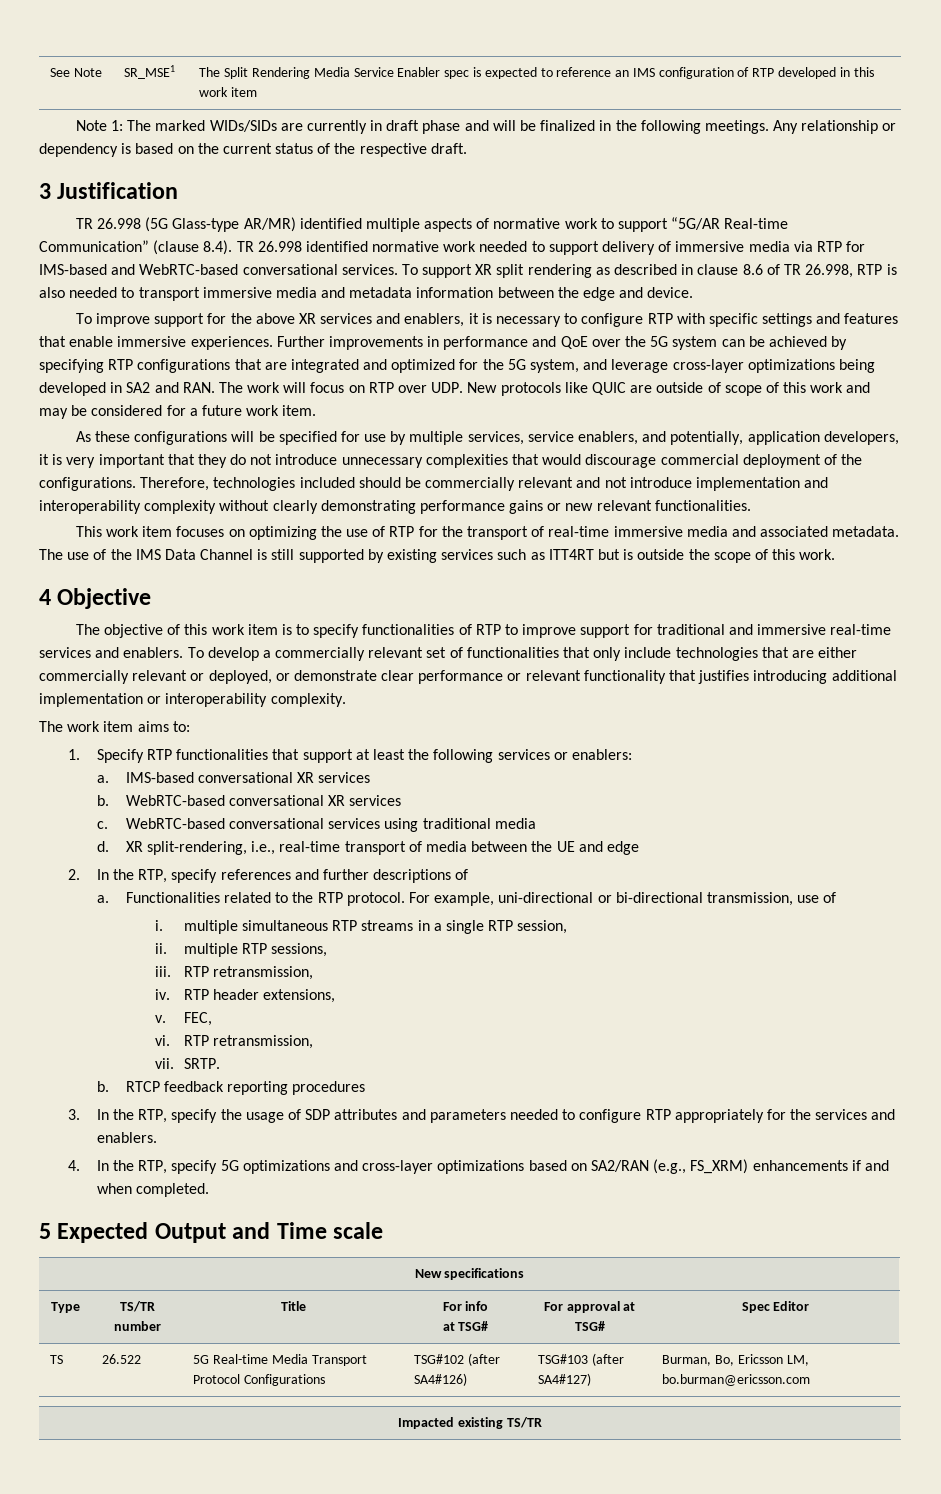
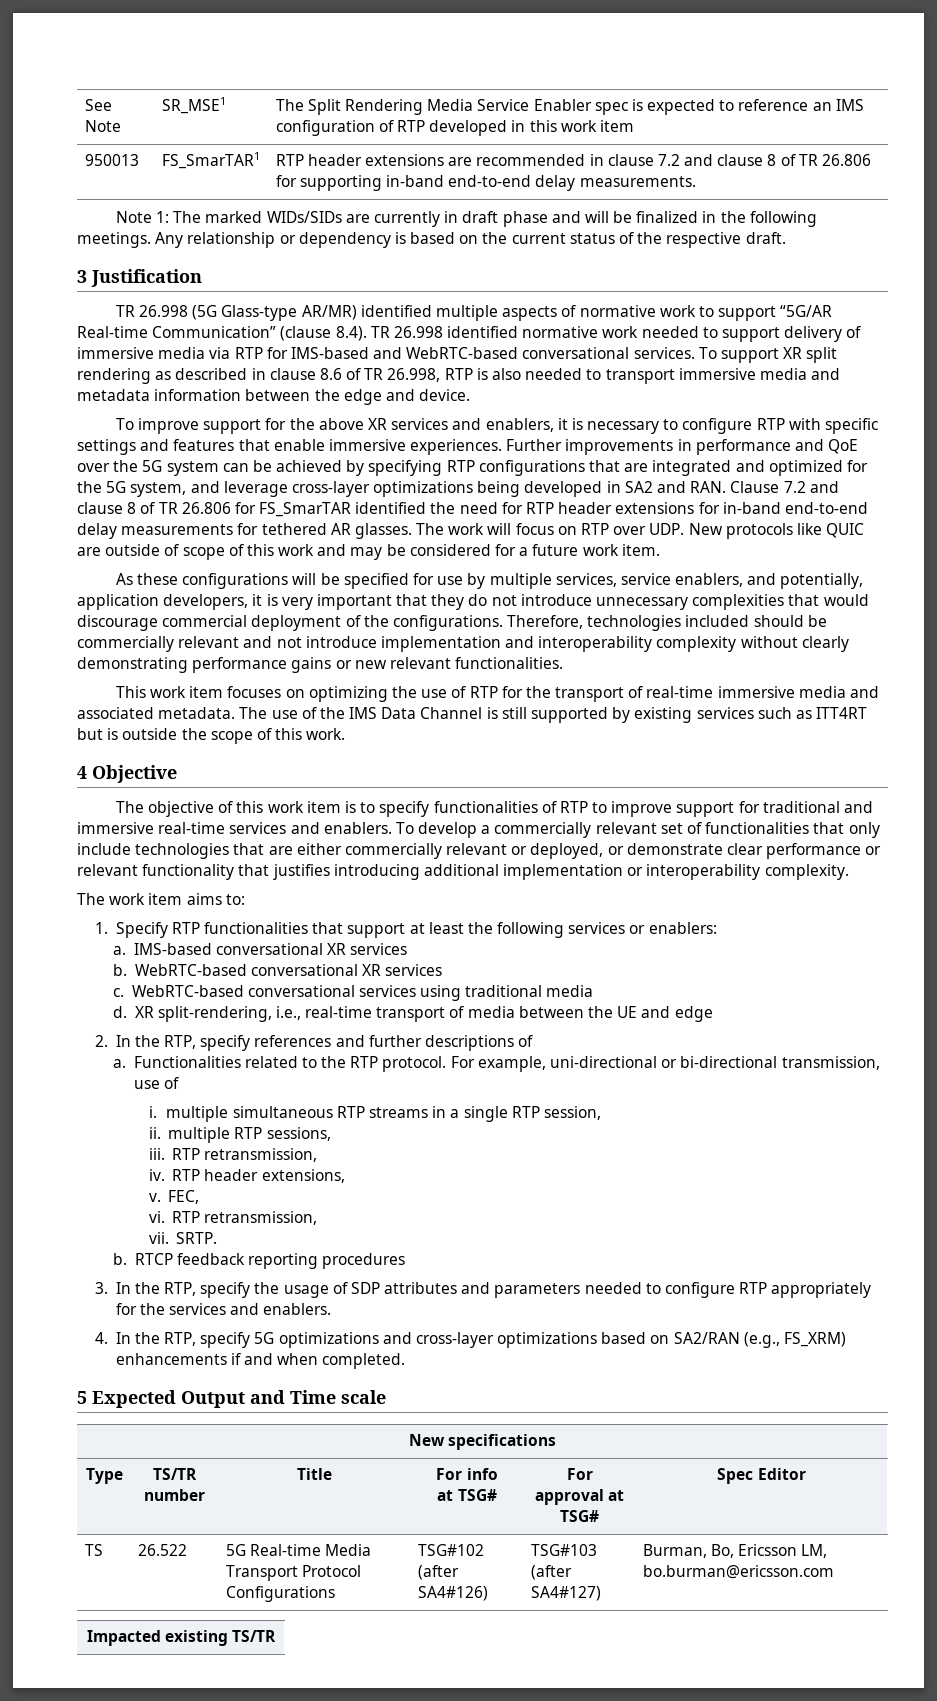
(258, 92) none -> [84,154,139,166] [161,152,260,169] [275,154,871,166] [275,175,696,191] // 950013 | FS_SmarTAR1 | RTP header extensions are recommended in clause 7.2 and clause 8 of TR 26.806 for supporting in-band end-to-end delay measurements.
(215, 387) none -> [730,481,839,493] [77,502,868,517] [77,523,412,539] Clause 7.2 and clause 8 of TR 26.806 for FS_SmarTAR identified the need for RTP header extensions for in-band end-to-end delay measurements for tethered AR glasses.

